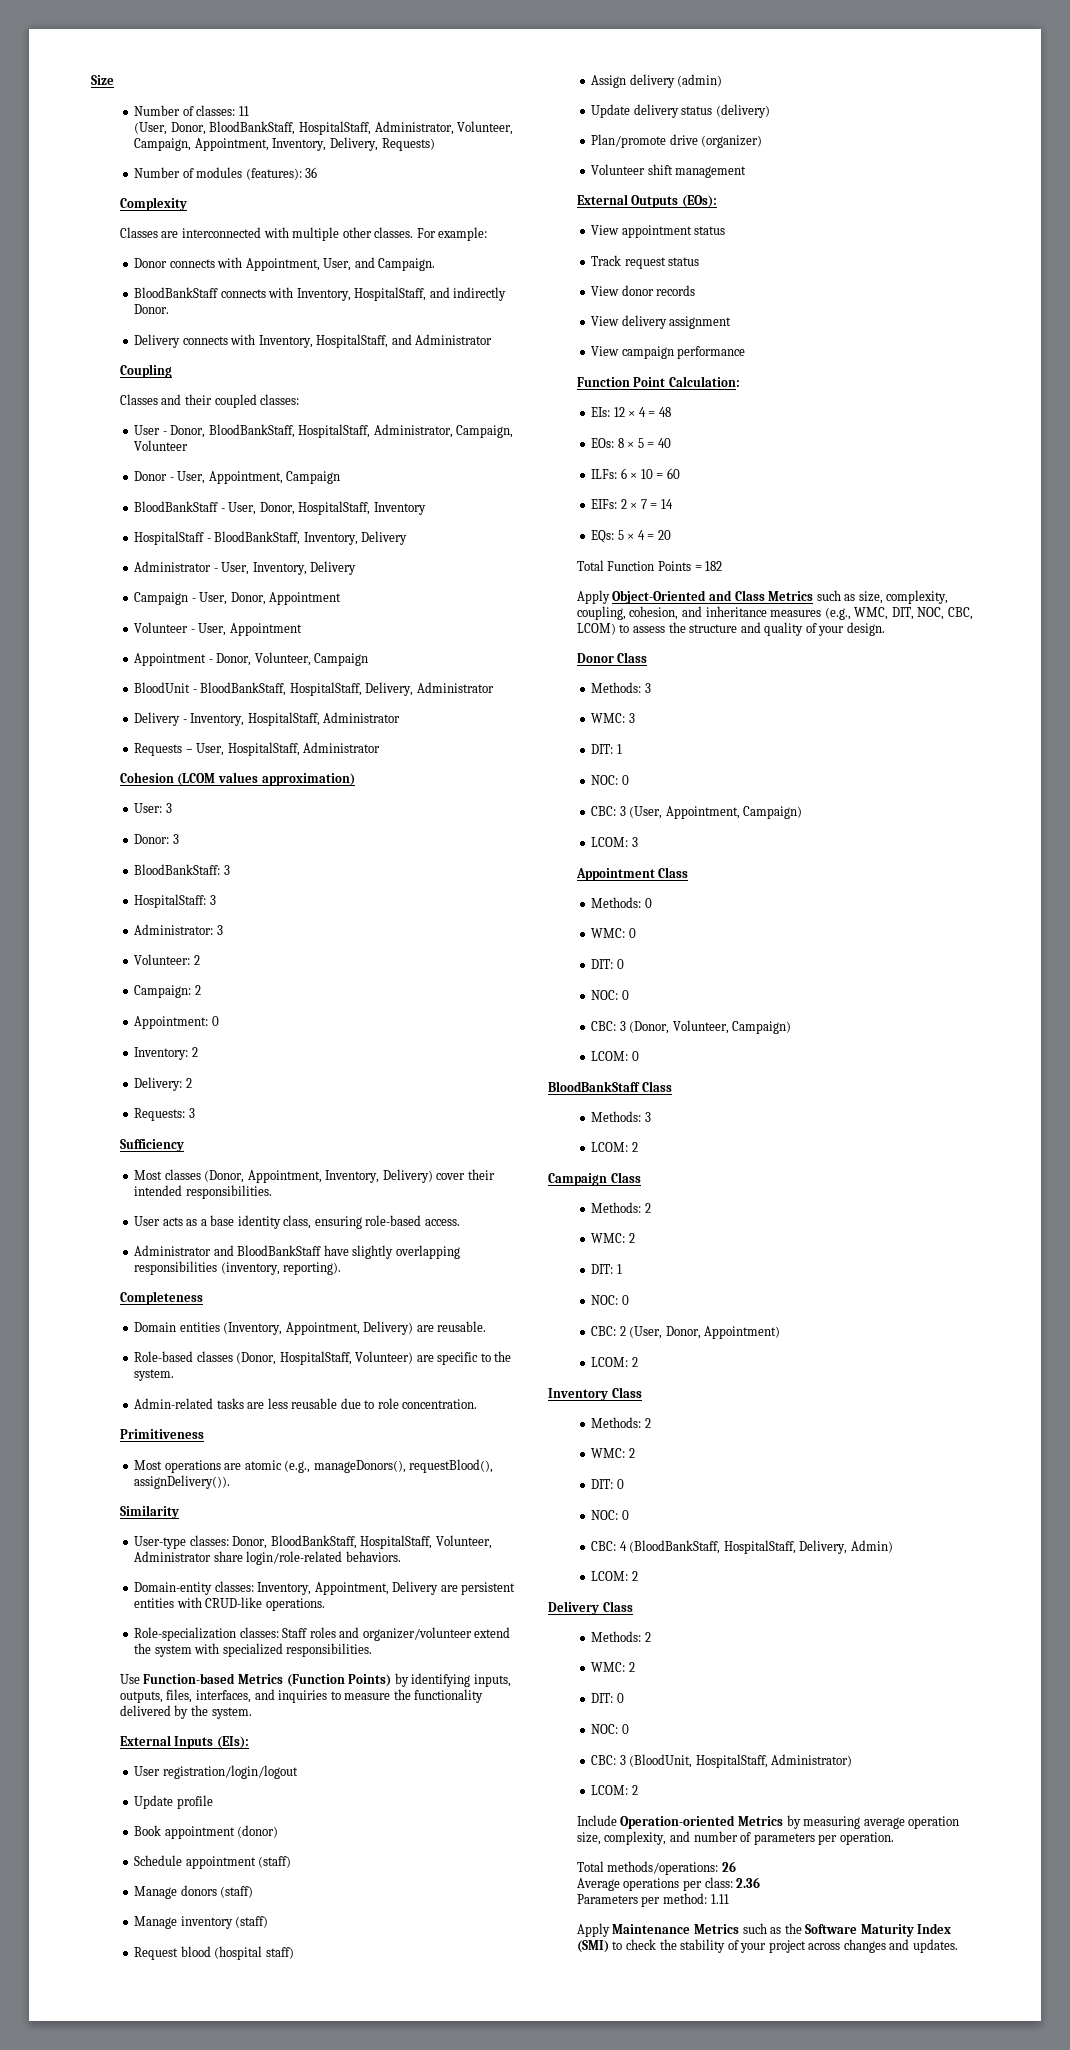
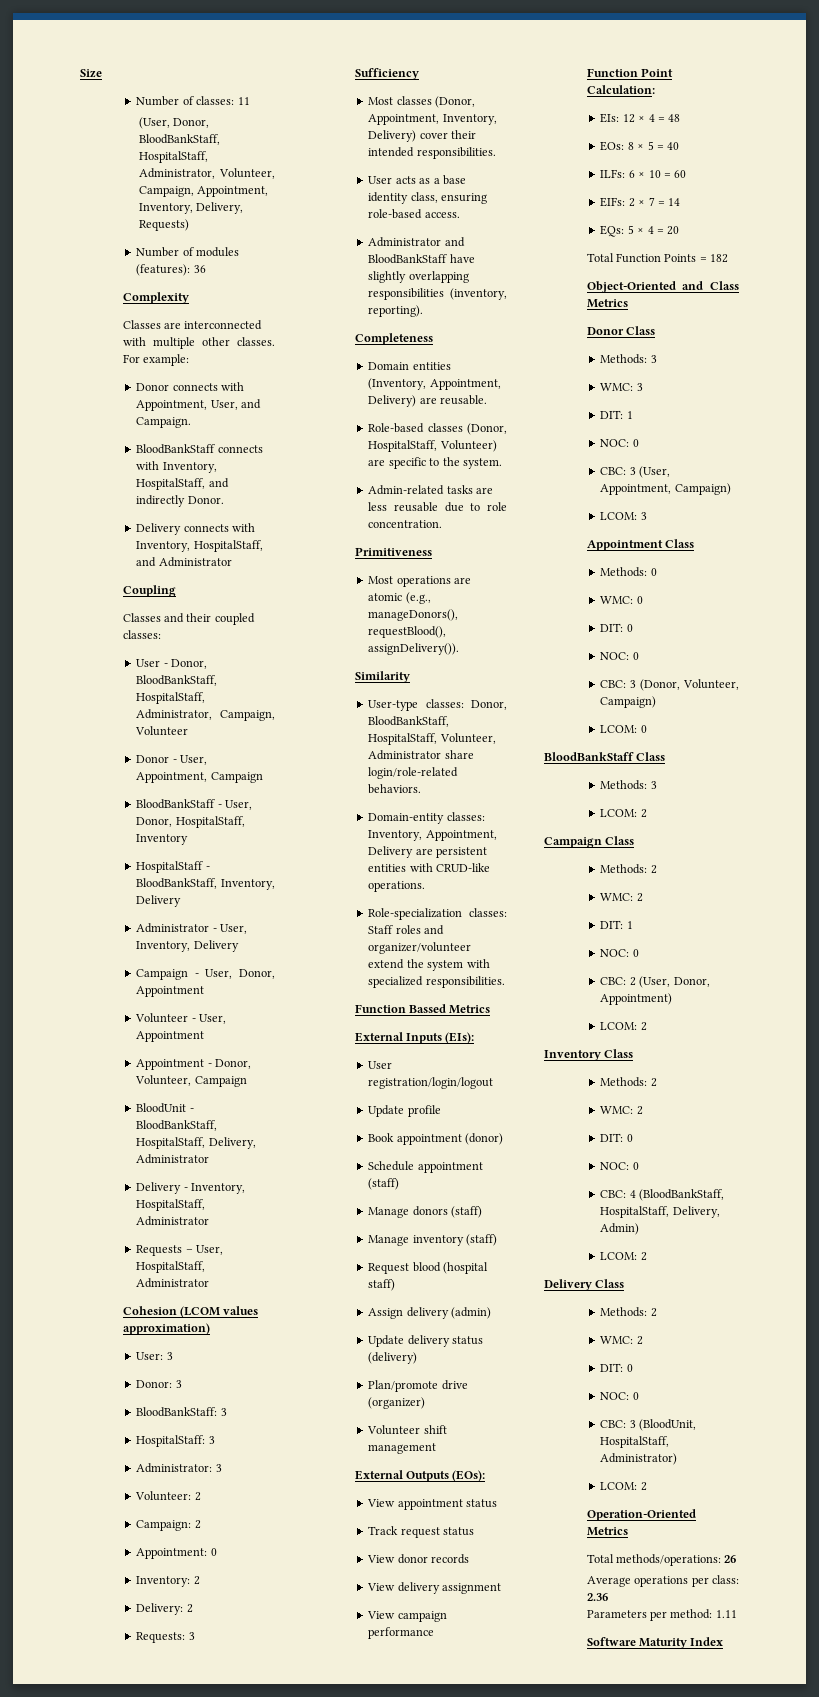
[119,1673,511,1687] [119,1689,484,1703] [119,1705,252,1719] Use Function-based Metrics (Function Points) by identifying inputs, outputs, files, interfaces, and inquiries to measure the functionality delivered by the system. -> [354,1004,491,1014] Function Bassed Metrics
[576,590,610,604] Apply -> (729, 258) none
[816,590,949,604] [576,606,973,620] [576,622,885,636] such as size, complexity, coupling, cohesion, and inheritance measures (e.g., WMC, DIT, NOC, CBC, LCOM) to assess the structure and quality of your design. -> (628, 303) none
[576,1815,960,1829] [576,1831,894,1845] Include Operation-oriented Metrics by measuring average operation size, complexity, and number of parameters per operation. -> [586,1509,696,1521] [586,1527,628,1536] Operation-Oriented Metrics
[576,1923,952,1937] [576,1939,958,1953] Apply Maintenance Metrics such as the Software Maturity Index (SMI) to check the stability of your project across changes and updates. -> [586,1637,724,1649] Software Maturity Index

